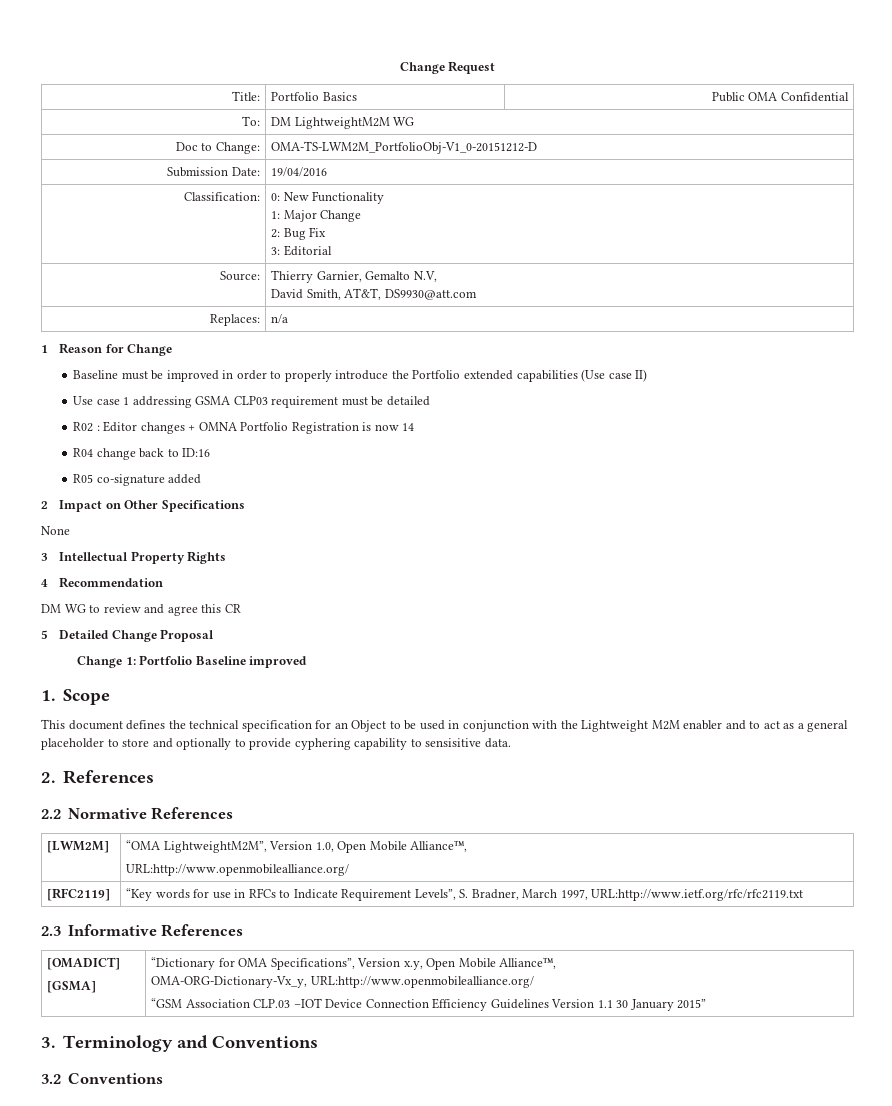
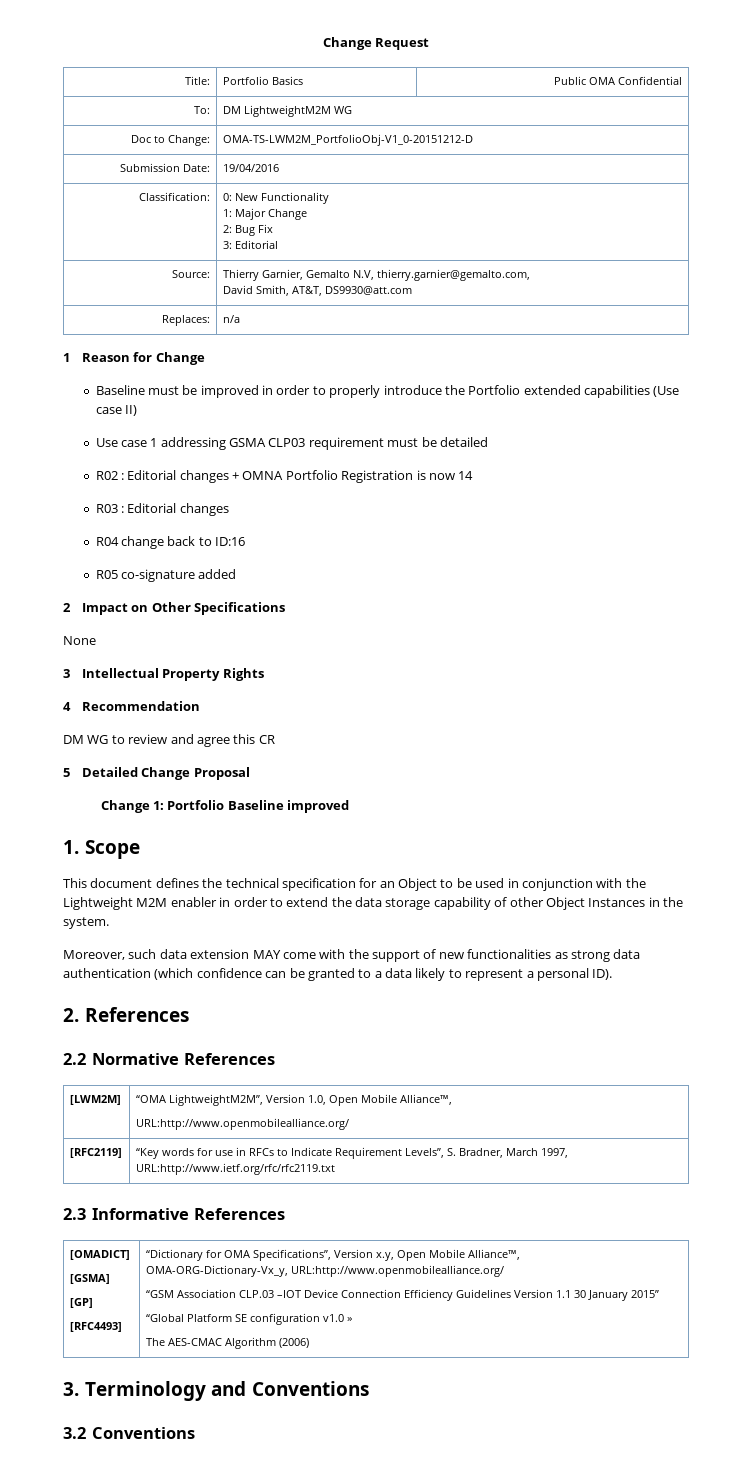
(437, 276) none -> [376,269,530,281] thierry.garnier@gemalto.com,
[103,421,138,432] Editor -> [127,470,177,480] Editorial
(415, 427) none -> [95,503,229,516] // R03 : Editorial changes
[725,720,849,732] [41,738,511,750] and to act as a general placeholder to store and optionally to provide cyphering capability to sensisitive data. -> [219,897,683,910] [63,917,109,929] [63,949,641,962] [63,968,613,981] in order to extend the data storage capability of other Object Instances in the system. // Moreover, such data extension MAY come with the support of new functionalities as strong data authentication (which confidence can be granted to a data likely to represent a personal ID).
(97, 987) none -> [69,1298,93,1308] [69,1322,122,1332] // [GP] // [RFC4493]
(707, 1004) none -> [145,1313,353,1325] [145,1337,309,1349] // “Global Platform SE configuration v1.0 » // The AES-CMAC Algorithm (2006)

